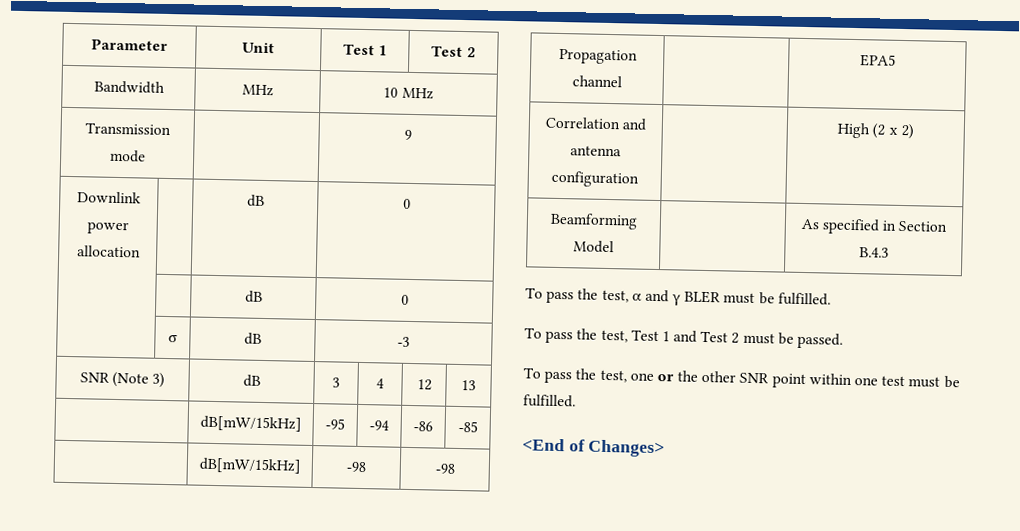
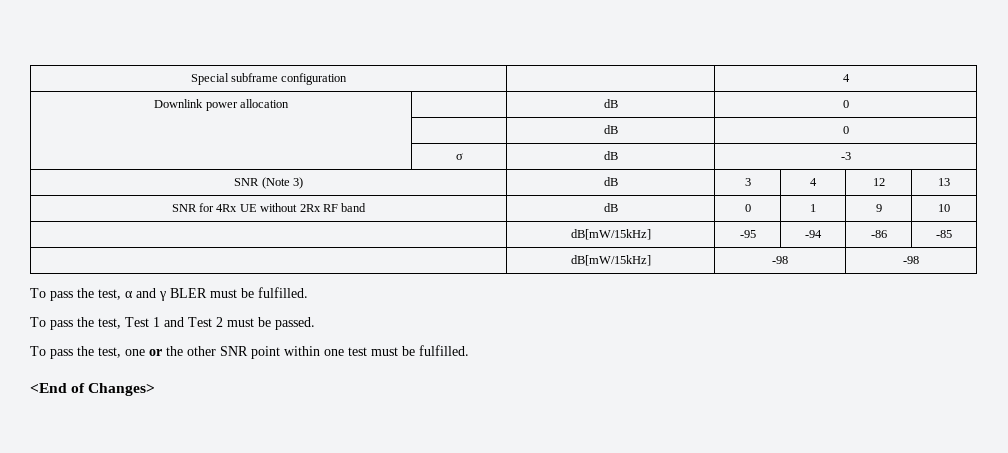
[91,38,168,51] [242,42,275,54] [342,43,388,56] [431,45,476,58] [93,80,165,94] [241,84,274,97] [383,87,434,100] [85,122,171,136] [109,149,146,163] [403,129,412,140] Parameter | Unit | Test 1 | Test 2 // Bandwidth | MHz | 10 MHz // Transmission mode | | 9 -> [190,73,348,85] [842,74,850,82] Special subframe configuration | | 4
(476, 385) none -> [171,203,367,212] [603,203,618,212] [744,204,751,212] [810,204,816,212] [875,204,882,212] [938,204,950,212] // SNR for 4Rx UE without 2Rx RF band | dB | 0 | 1 | 9 | 10
[558,48,638,65] [571,75,622,88] [859,54,896,67] [544,116,648,131] [570,145,622,157] [551,170,639,188] [837,122,914,140] [550,212,638,230] [573,240,614,254] [800,218,948,235] [858,247,889,258] // Propagation channel | | EPA5 // Correlation and antenna configuration | | High (2 x 2) // Beamforming Model | | As specified in Section B.4.3 -> (919, 260) none

